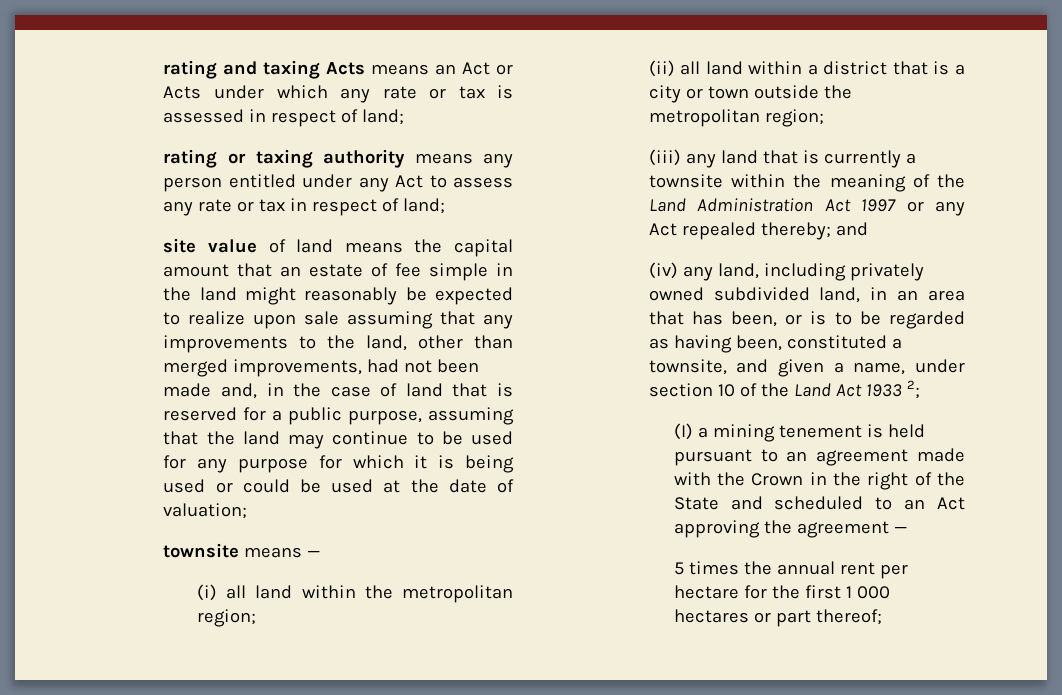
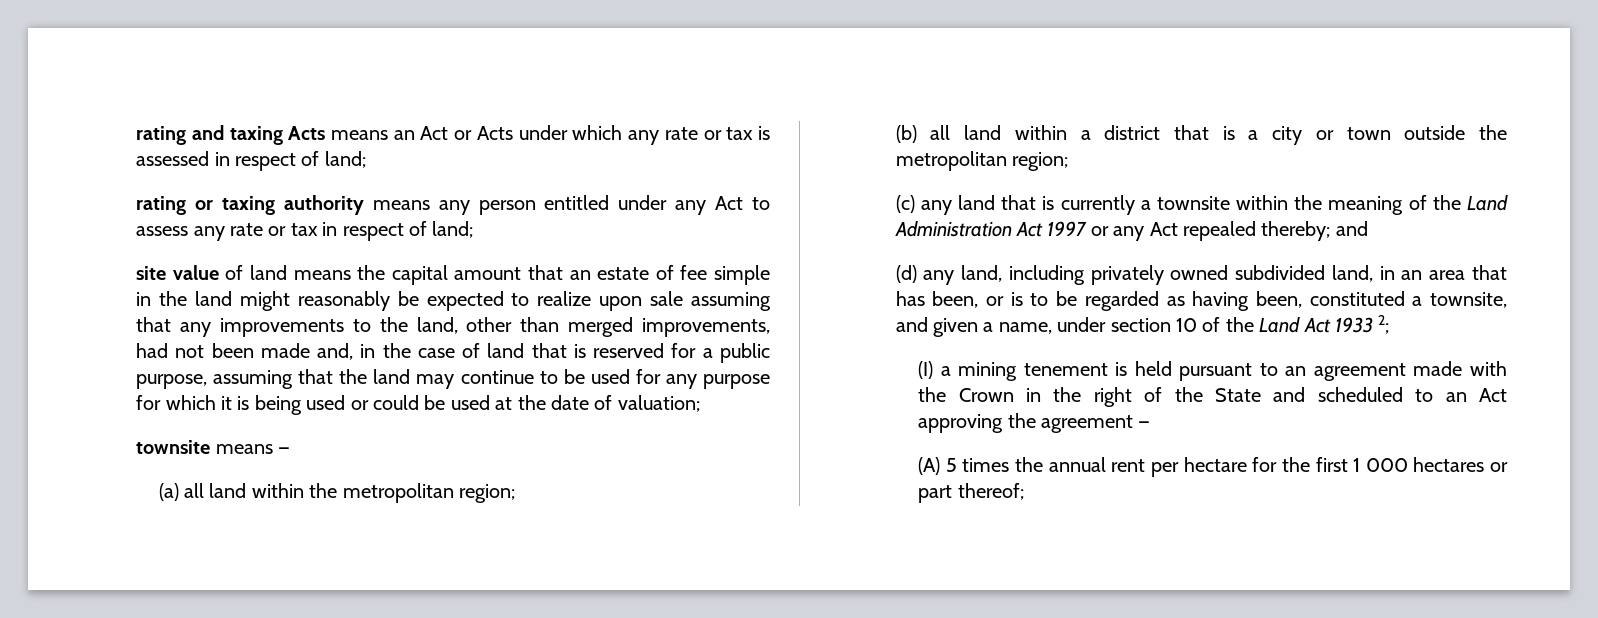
[196,584,217,601] (i) -> [158,483,179,501] (a)
[648,60,675,77] (ii) -> [895,125,917,143] (b)
[648,149,681,166] (iii) -> [895,195,915,213] (c)
[648,262,678,279] (iv) -> [895,265,917,283] (d)
(907, 530) none -> [918,457,941,475] (A)

